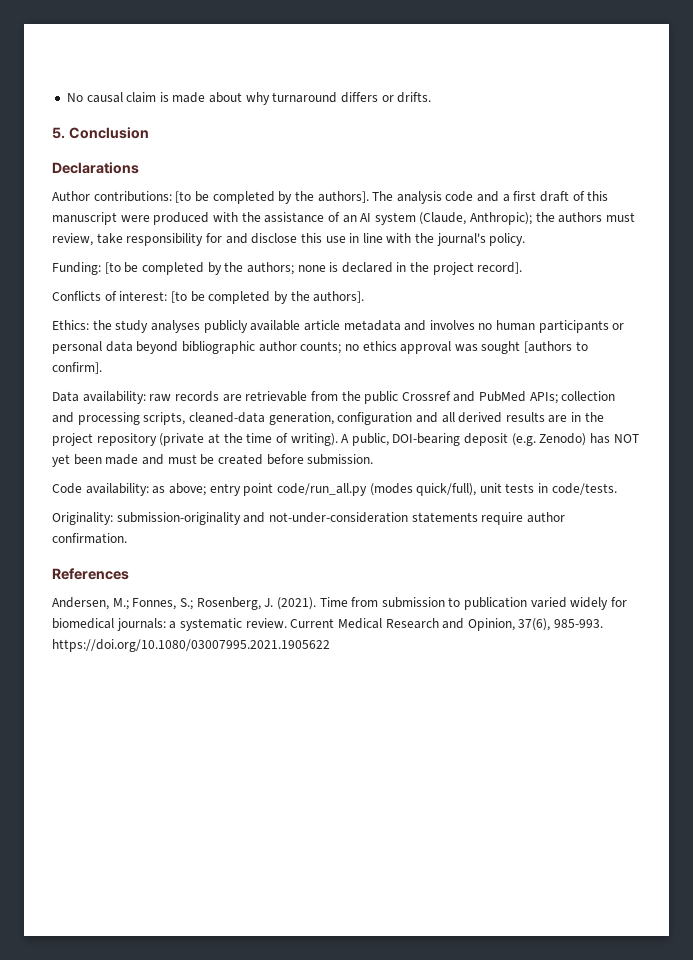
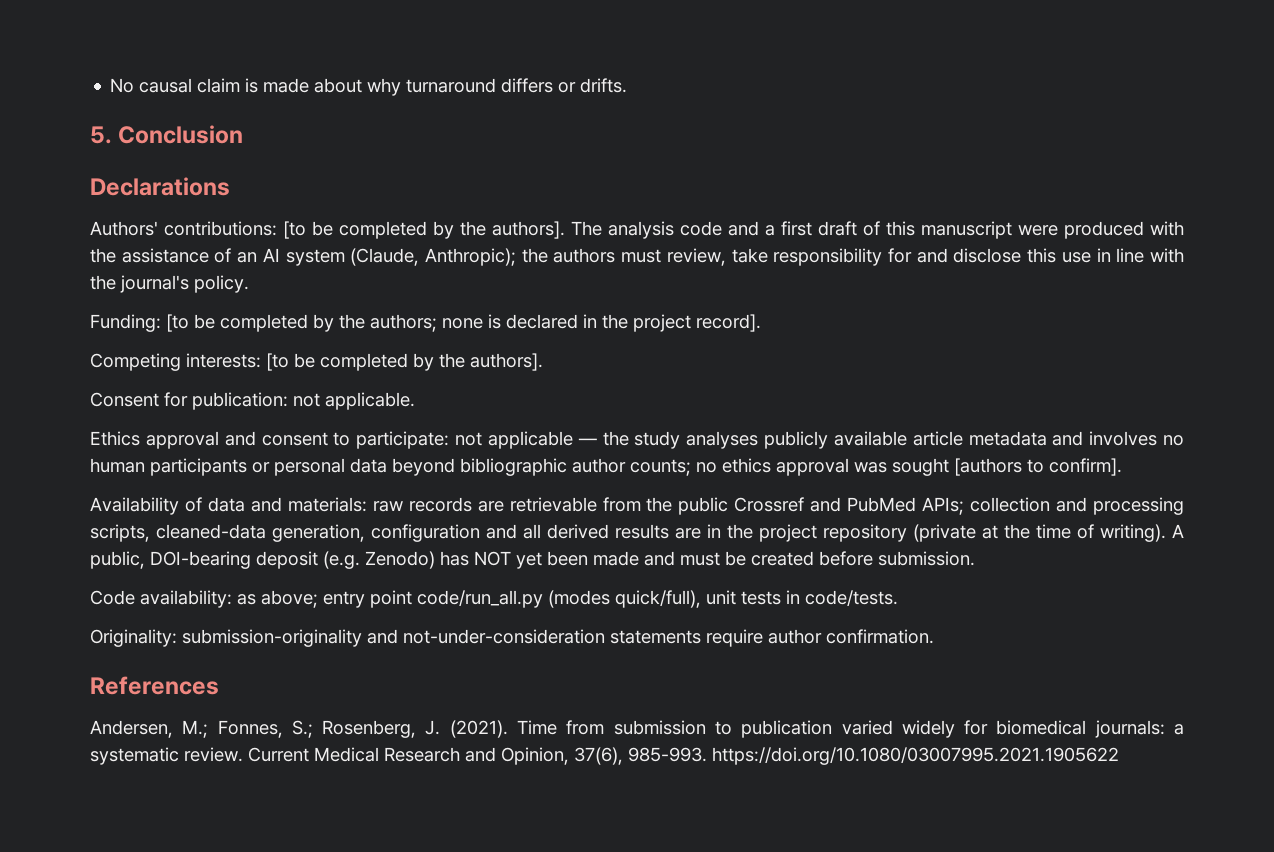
[52,191,90,201] Author -> [90,221,158,236] Authors'
[52,291,168,301] Conflicts of interest: -> [90,353,261,371] Competing interests:
[52,320,89,330] Ethics: -> [90,392,415,410] [90,431,597,449] Consent for publication: not applicable. // Ethics approval and consent to participate: not applicable —
[52,391,146,404] Data availability: -> [90,497,367,515] Availability of data and materials:

